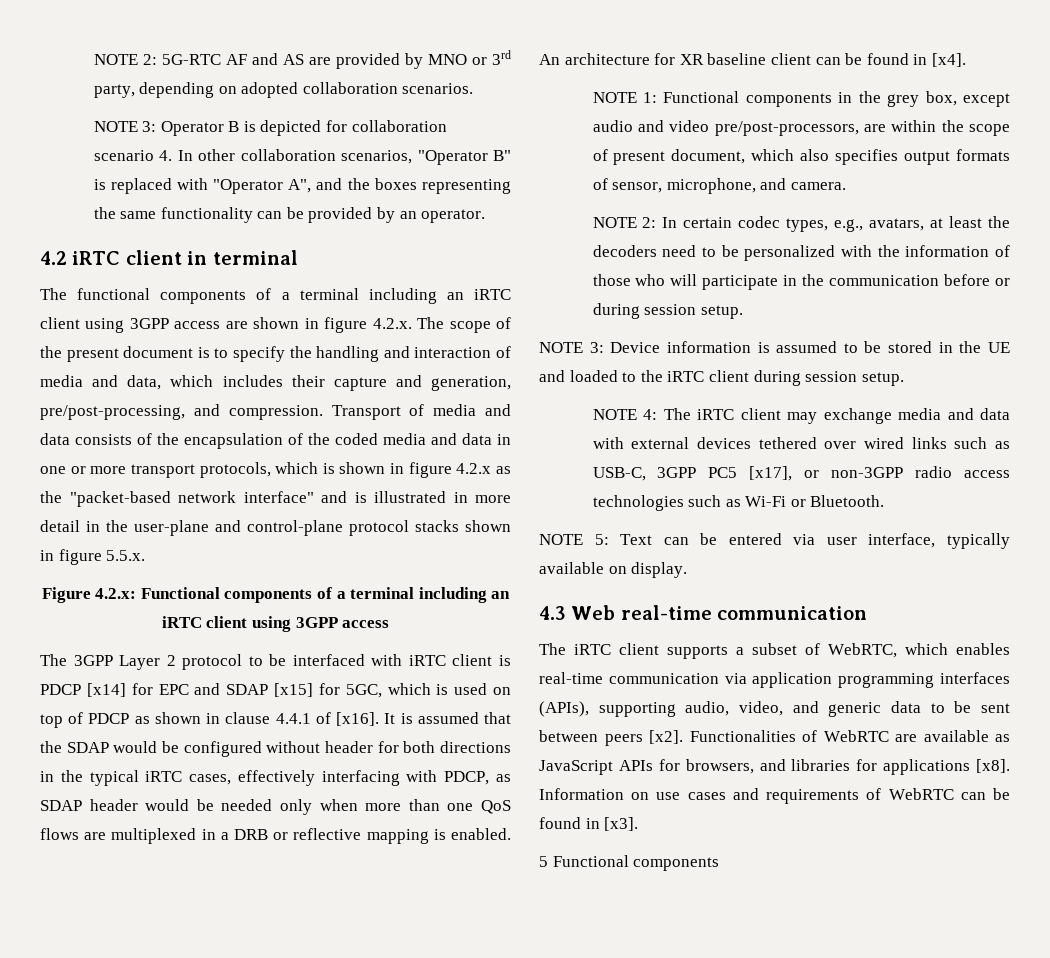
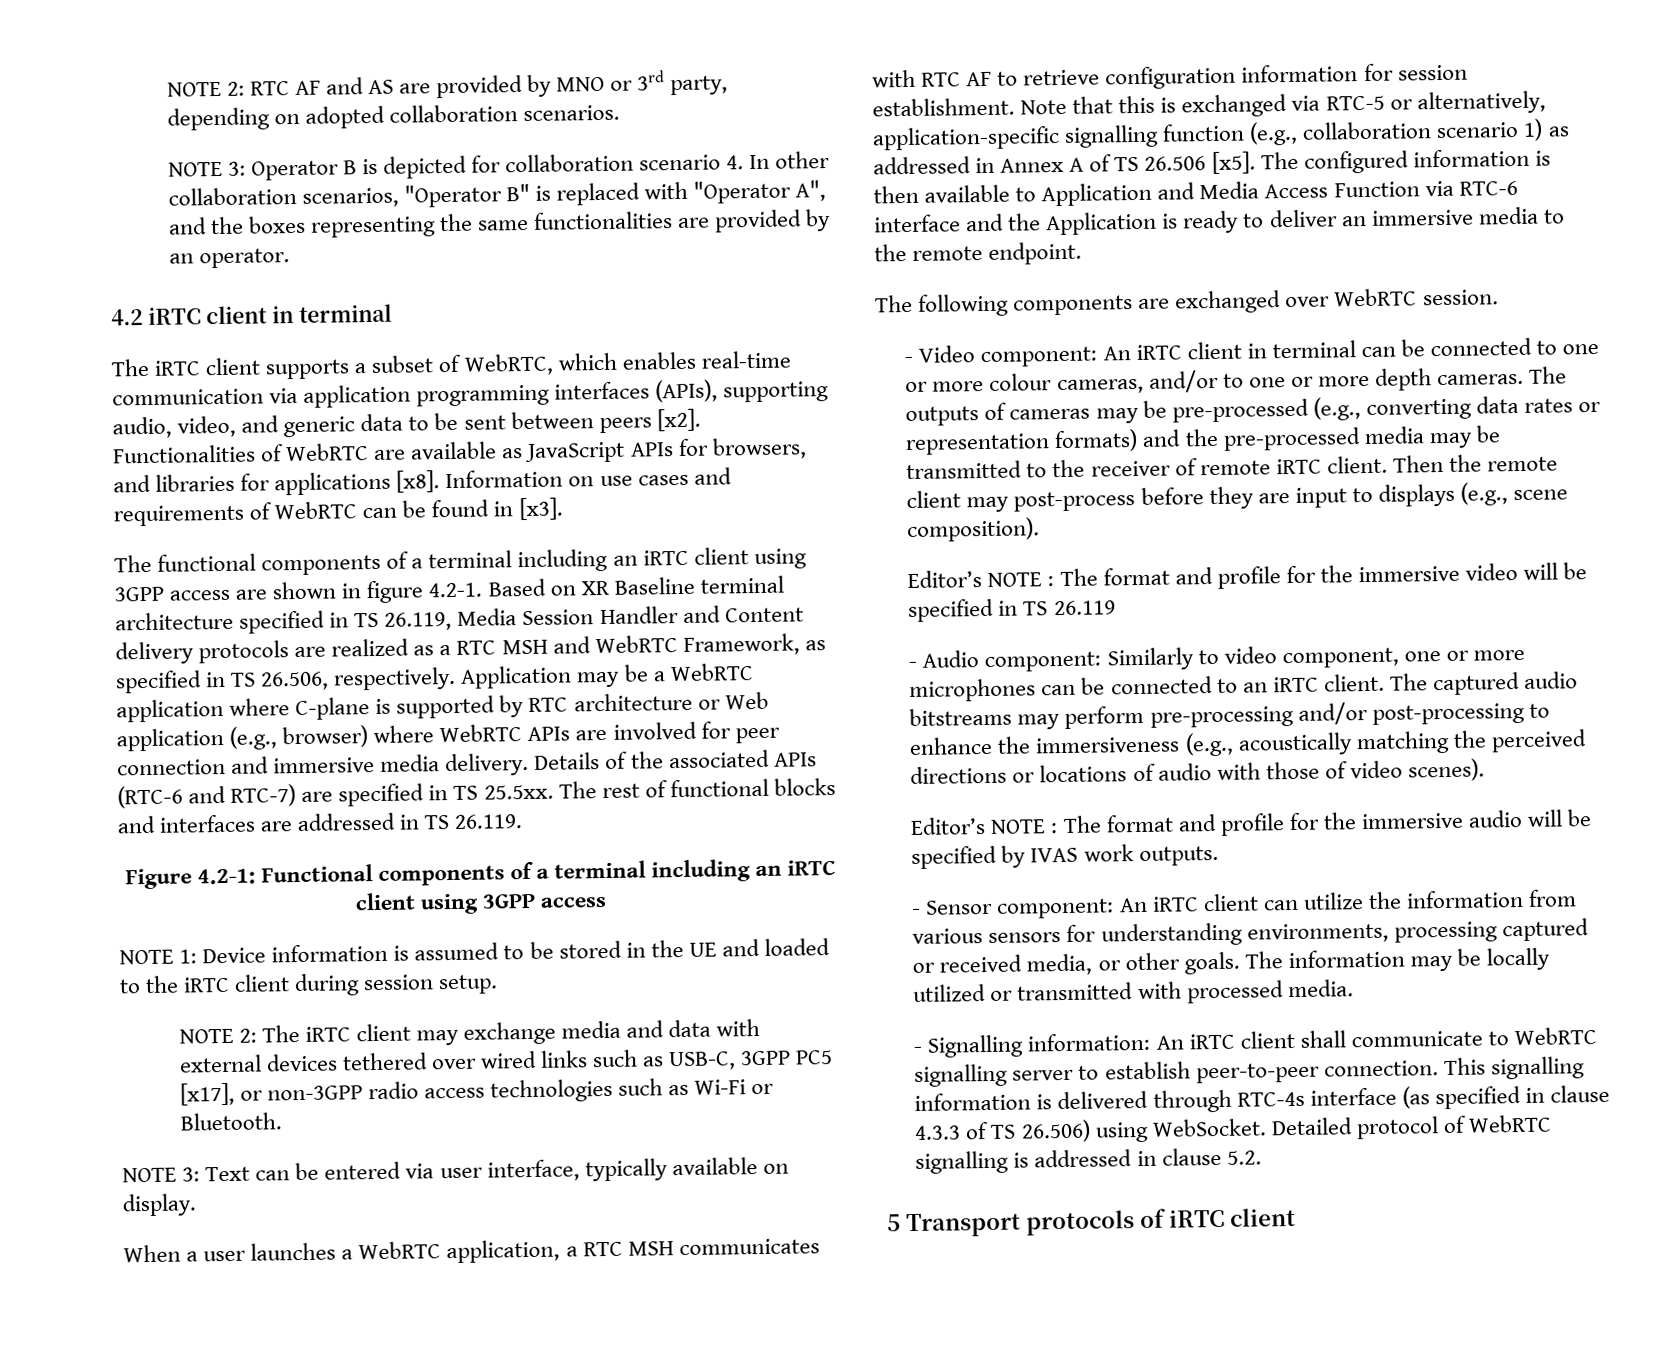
[93,54,221,65] NOTE 2: 5G-RTC -> [166,81,290,97] NOTE 2: RTC
[160,207,304,223] functionality can be -> [533,211,711,230] functionalities are
[40,288,511,304] [40,317,511,333] [40,346,512,362] [40,375,511,391] [40,404,511,420] [40,433,511,449] [40,462,511,478] [40,491,511,507] [40,520,511,536] [40,549,146,565] [41,587,511,603] [161,616,390,632] [40,654,511,670] [40,683,511,698] [40,712,511,728] [40,741,512,757] [40,770,511,786] [40,799,512,815] [40,828,511,844] [539,53,966,67] [592,91,1010,107] [592,120,1010,136] [592,149,1010,165] [592,178,846,194] [592,216,1010,232] [592,245,1010,261] [592,274,1010,290] [592,303,743,319] [539,341,1010,353] [539,370,904,386] [592,408,1011,424] [592,437,1010,449] [592,466,1010,481] [592,495,885,511] [539,533,1010,549] [539,562,688,578] [539,605,868,620] // The functional components of a terminal including an iRTC client using 3GPP access are shown in figure 4.2.x. The scope of the present document is to specify the handling and interaction of media and data, which includes their capture and generation, pre/post-processing, and compression. Transport of media and data consists of the encapsulation of the coded media and data in one or more transport protocols, which is shown in figure 4.2.x as the "packet-based network interface" and is illustrated in more detail in the user-plane and control-plane protocol stacks shown in figure 5.5.x. // Figure 4.2.x: Functional components of a terminal including an iRTC client using 3GPP access // The 3GPP Layer 2 protocol to be interfaced with iRTC client is PDCP [x14] for EPC and SDAP [x15] for 5GC, which is used on top of PDCP as shown in clause 4.4.1 of [x16]. It is assumed that the SDAP would be configured without header for both directions in the typical iRTC cases, effectively interfacing with PDCP, as SDAP header would be needed only when more than one QoS flows are multiplexed in a DRB or reflective mapping is enabled. An architecture for XR baseline client can be found in [x4]. // NOTE 1: Functional components in the grey box, except audio and video pre/post-processors, are within the scope of present document, which also specifies output formats of sensor, microphone, and camera. // NOTE 2: In certain codec types, e.g., avatars, at least the decoders need to be personalized with the information of those who will participate in the communication before or during session setup. // NOTE 3: Device information is assumed to be stored in the UE and loaded to the iRTC client during session setup. // NOTE 4: The iRTC client may exchange media and data with external devices tethered over wired links such as USB-C, 3GPP PC5 [x17], or non-3GPP radio access technologies such as Wi-Fi or Bluetooth. // NOTE 5: Text can be entered via user interface, typically available on display. // 4.3 Web real-time communication -> (392, 313) none
[539,855,720,871] 5 Functional components -> [114,547,807,576] [114,575,784,604] [115,605,804,634] [115,633,826,665] [115,663,754,694] [116,691,769,723] [116,721,780,752] [117,749,817,777] [117,777,836,809] [117,812,523,834] [124,859,837,890] [354,892,608,915] [119,938,830,965] [119,973,499,997] [178,1018,761,1046] [178,1049,834,1073] [179,1078,775,1106] [179,1112,282,1131] [122,1157,789,1183] [122,1193,197,1217] [123,1238,820,1264] [872,63,1468,90] [872,90,1546,118] [872,118,1570,151] [873,148,1551,175] [873,180,1518,207] [873,206,1565,236] [874,241,1083,265] [875,288,1499,317] [904,337,1600,368] [905,366,1568,395] [905,395,1602,427] [905,425,1501,456] [906,454,1559,480] [906,482,1569,513] [906,517,1041,543] [907,562,1588,589] [908,598,1116,623] [908,646,1525,673] [909,671,1579,702] [909,702,1550,730] [909,729,1587,757] [910,758,1485,784] [910,809,1593,836] [911,844,1219,869] [912,889,1578,919] [912,918,1589,947] [912,947,1551,976] [913,979,1354,1004] [913,1027,1597,1058] [914,1056,1585,1087] [914,1084,1610,1113] [914,1114,1552,1143] [915,1147,1262,1174] [887,1207,1296,1238] The functional components of a terminal including an iRTC client using 3GPP access are shown in figure 4.2-1. Based on XR Baseline terminal architecture specified in TS 26.119, Media Session Handler and Content delivery protocols are realized as a RTC MSH and WebRTC Framework, as specified in TS 26.506, respectively. Application may be a WebRTC application where C-plane is supported by RTC architecture or Web application (e.g., browser) where WebRTC APIs are involved for peer connection and immersive media delivery. Details of the associated APIs (RTC-6 and RTC-7) are specified in TS 25.5xx. The rest of functional blocks and interfaces are addressed in TS 26.119. // Figure 4.2-1: Functional components of a terminal including an iRTC client using 3GPP access // NOTE 1: Device information is assumed to be stored in the UE and loaded to the iRTC client during session setup. // NOTE 2: The iRTC client may exchange media and data with external devices tethered over wired links such as USB-C, 3GPP PC5 [x17], or non-3GPP radio access technologies such as Wi-Fi or Bluetooth. // NOTE 3: Text can be entered via user interface, typically available on display. // When a user launches a WebRTC application, a RTC MSH communicates with RTC AF to retrieve configuration information for session establishment. Note that this is exchanged via RTC-5 or alternatively, application-specific signalling function (e.g., collaboration scenario 1) as addressed in Annex A of TS 26.506 [x5]. The configured information is then available to Application and Media Access Function via RTC-6 interface and the Application is ready to deliver an immersive media to the remote endpoint. // The following components are exchanged over WebRTC session. // - Video component: An iRTC client in terminal can be connected to one or more colour cameras, and/or to one or more depth cameras. The outputs of cameras may be pre-processed (e.g., converting data rates or representation formats) and the pre-processed media may be transmitted to the receiver of remote iRTC client. Then the remote client may post-process before they are input to displays (e.g., scene composition). // Editor’s NOTE : The format and profile for the immersive video will be specified in TS 26.119 // - Audio component: Similarly to video component, one or more microphones can be connected to an iRTC client. The captured audio bitstreams may perform pre-processing and/or post-processing to enhance the immersiveness (e.g., acoustically matching the perceived directions or locations of audio with those of video scenes). // Editor’s NOTE : The format and profile for the immersive audio will be specified by IVAS work outputs. // - Sensor component: An iRTC client can utilize the information from various sensors for understanding environments, processing captured or received media, or other goals. The information may be locally utilized or transmitted with processed media. // - Signalling information: An iRTC client shall communicate to WebRTC signalling server to establish peer-to-peer connection. This signalling information is delivered through RTC-4s interface (as specified in clause 4.3.3 of TS 26.506) using WebSocket. Detailed protocol of WebRTC signalling is addressed in clause 5.2. // 5 Transport protocols of iRTC client

